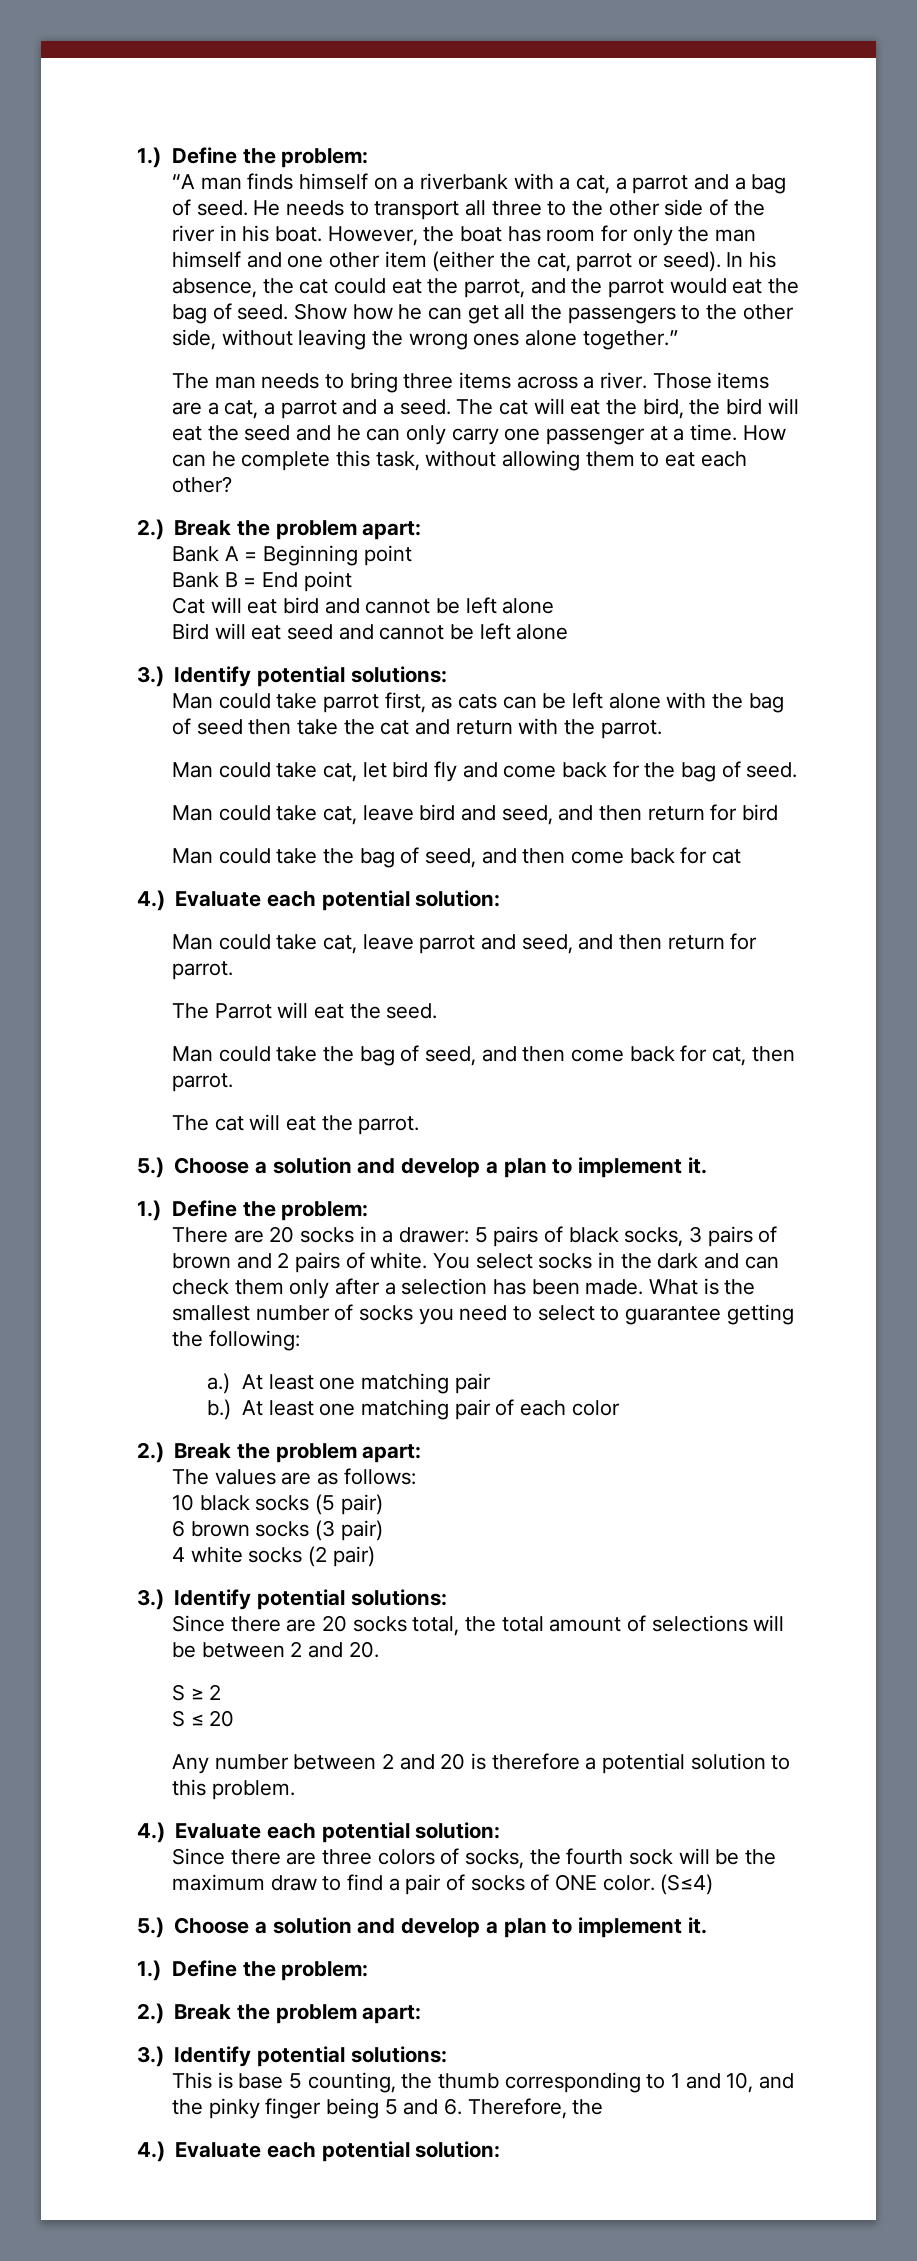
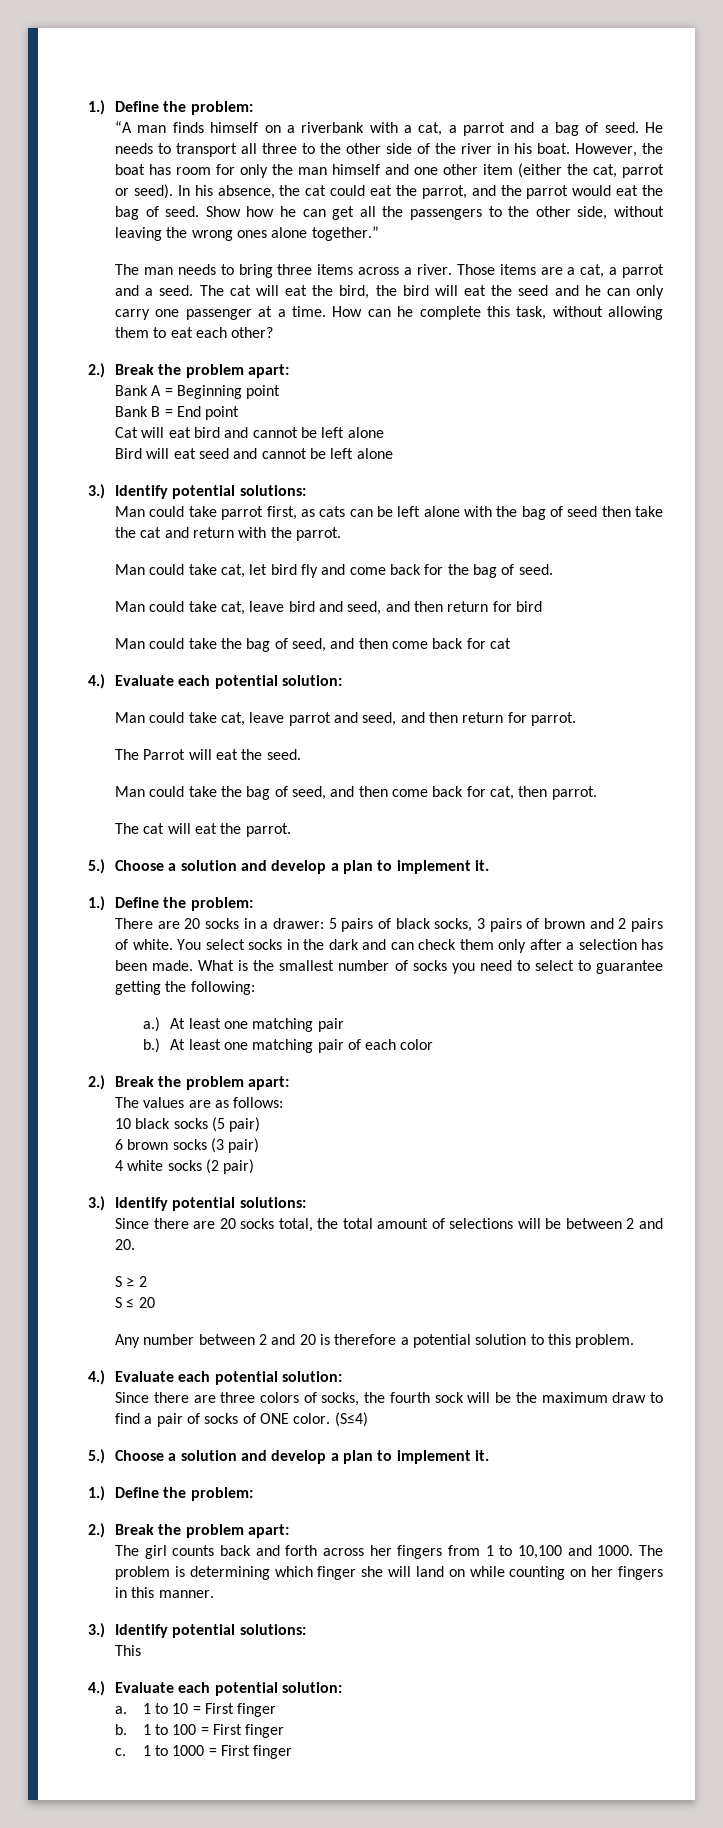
(422, 2014) none -> [115,1545,664,1559] [115,1566,664,1580] [115,1587,214,1598] // The girl counts back and forth across her fingers from 1 to 10,100 and 1000. The problem is determining which finger she will land on while counting on her fingers in this manner.
[217,2072,794,2093] [171,2098,604,2119] [136,2141,501,2162] is base 5 counting, the thumb corresponding to 1 and 10, and the pinky finger being 5 and 6. Therefore, the // 4.) Evaluate each potential solution: -> [87,1681,343,1696] [115,1703,277,1717] [115,1724,285,1738] [115,1745,293,1759] // 4.) Evaluate each potential solution: // a. 1 to 10 = First finger // b. 1 to 100 = First finger // c. 1 to 1000 = First finger

